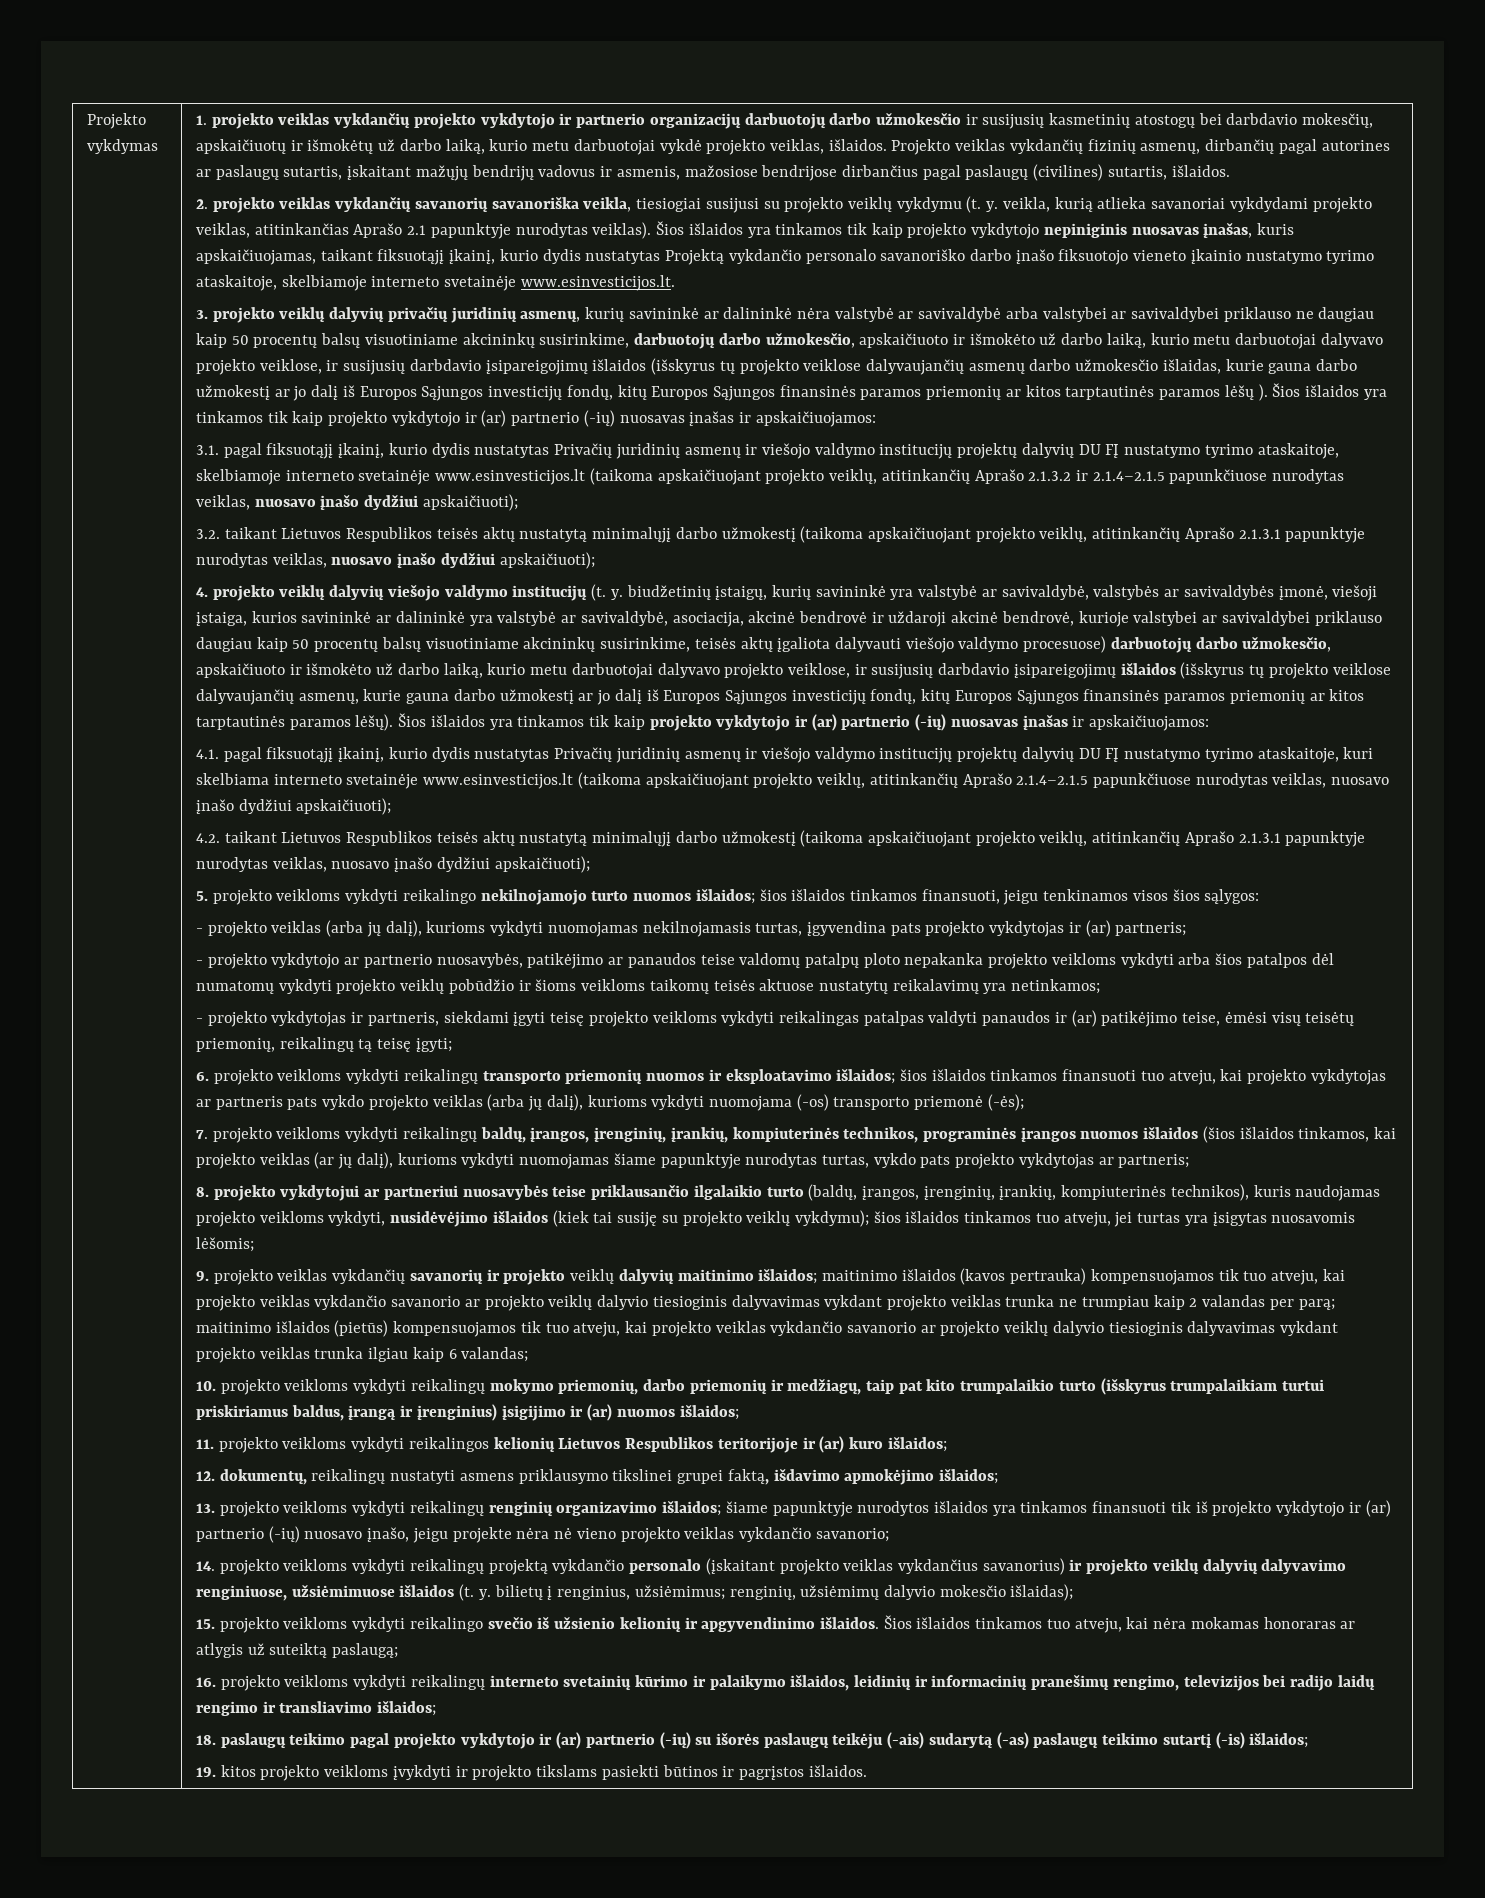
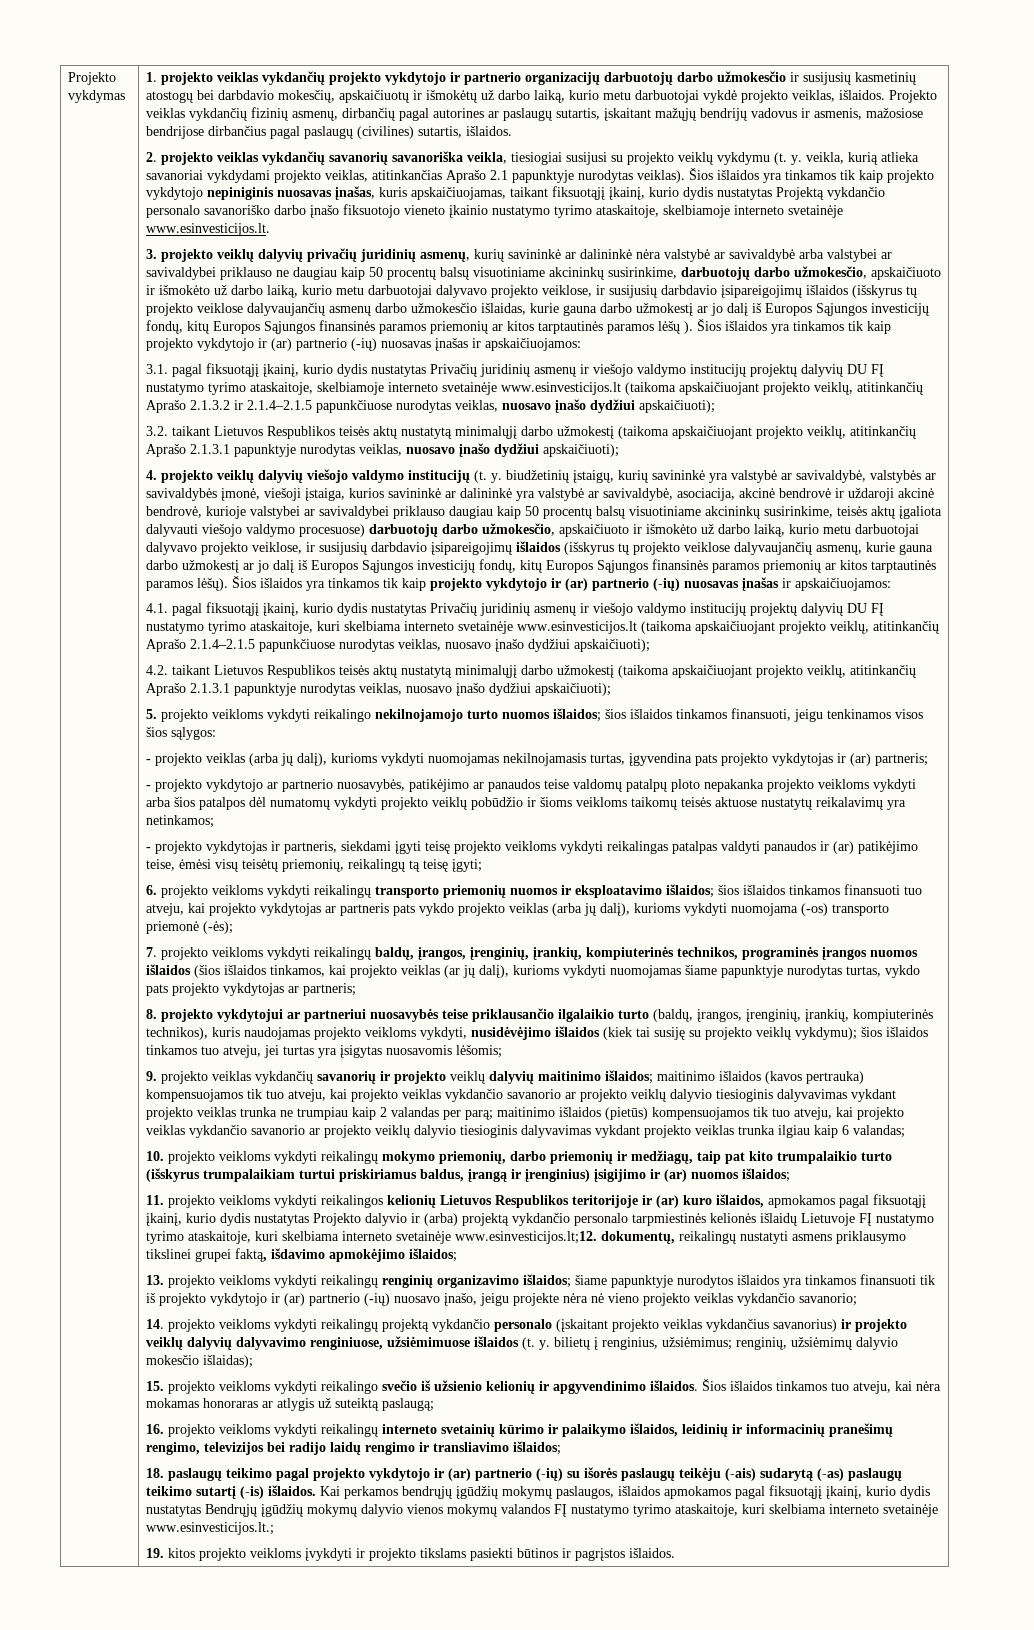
[887,1436,947,1452] [196,1471,216,1481] išlaidos; // 12. -> [715,1194,926,1208] [145,1213,934,1226] [145,1231,597,1244] išlaidos, apmokamos pagal fiksuotąjį įkainį, kurio dydis nustatytas Projekto dalyvio ir (arba) projektą vykdančio personalo tarpmiestinės kelionės išlaidų Lietuvoje FĮ nustatymo tyrimo ataskaitoje, kuri skelbiama interneto svetainėje www.esinvesticijos.lt;12.
[1249,1732,1309,1748] išlaidos; -> [267,1485,930,1499] [145,1504,938,1517] [145,1522,274,1535] išlaidos. Kai perkamos bendrųjų įgūdžių mokymų paslaugos, išlaidos apmokamos pagal fiksuotąjį įkainį, kurio dydis nustatytas Bendrųjų įgūdžių mokymų dalyvio vienos mokymų valandos FĮ nustatymo tyrimo ataskaitoje, kuri skelbiama interneto svetainėje www.esinvesticijos.lt.;

